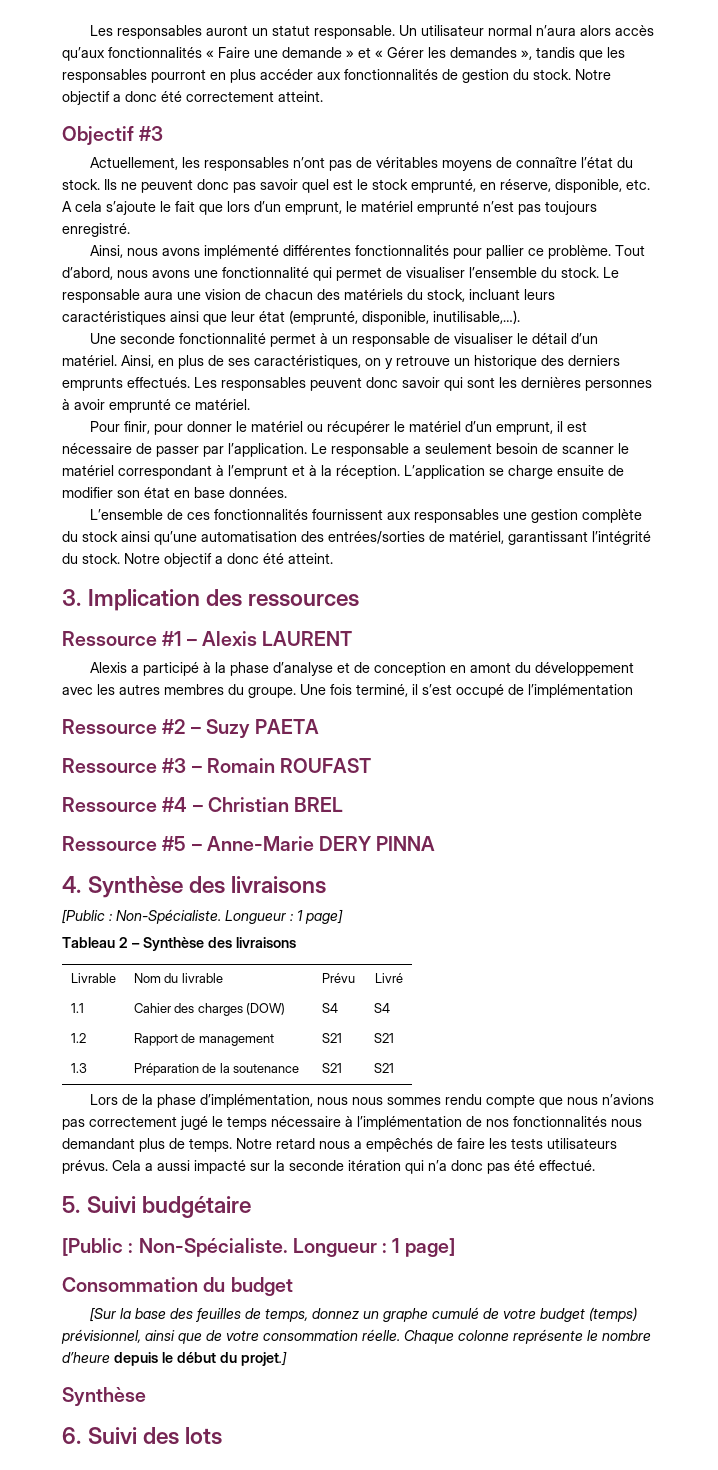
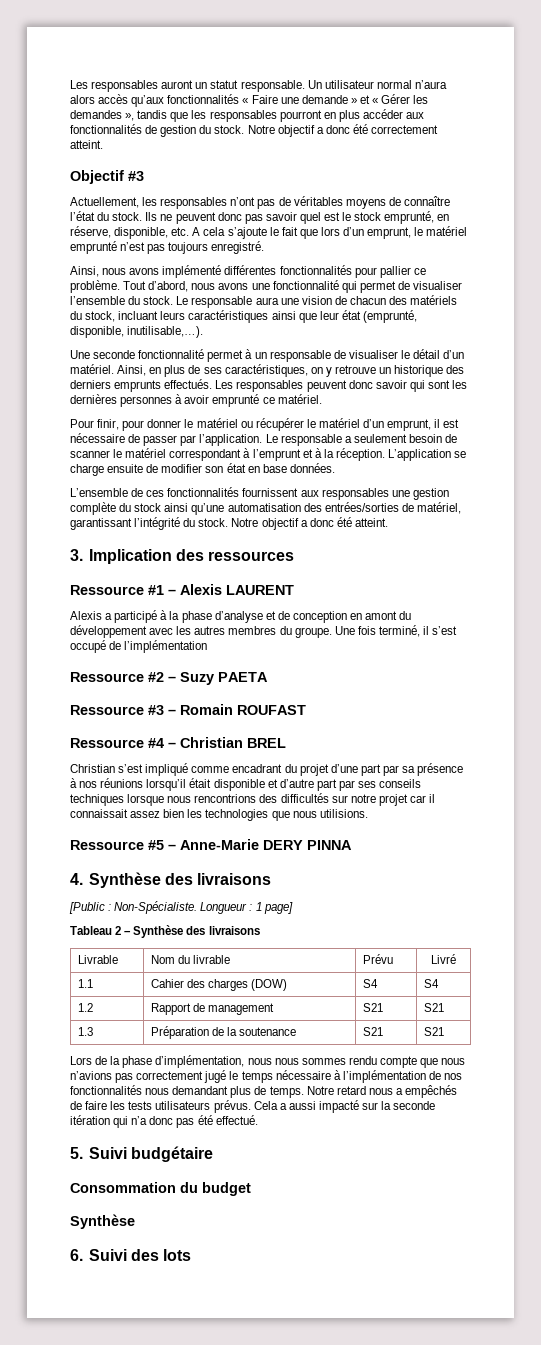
(344, 804) none -> [70,763,464,776] [70,778,422,791] [70,793,436,806] [70,809,368,821] // Christian s’est impliqué comme encadrant du projet d’une part par sa présence à nos réunions lorsqu’il était disponible et d’autre part par ses conseils techniques lorsque nous rencontrions des difficultés sur notre projet car il connaissait assez bien les technologies que nous utilisions.
[62,1238,455,1257] [62,1277,293,1296] [90,1307,638,1322] [61,1329,651,1344] [62,1351,287,1366] [Public : Non-Spécialiste. Longueur : 1 page] // Consommation du budget // [Sur la base des feuilles de temps, donnez un graphe cumulé de votre budget (temps) prévisionnel, ainsi que de votre consommation réelle. Chaque colonne représente le nombre d’heure depuis le début du projet.] -> [70,1182,251,1196] Consommation du budget

